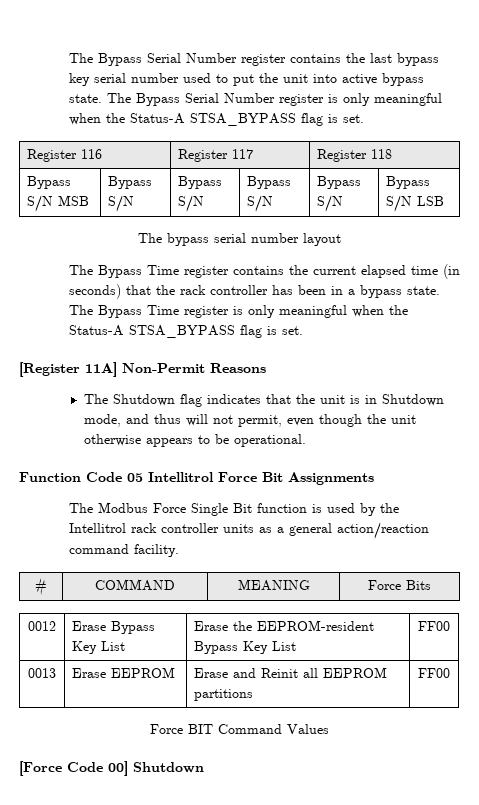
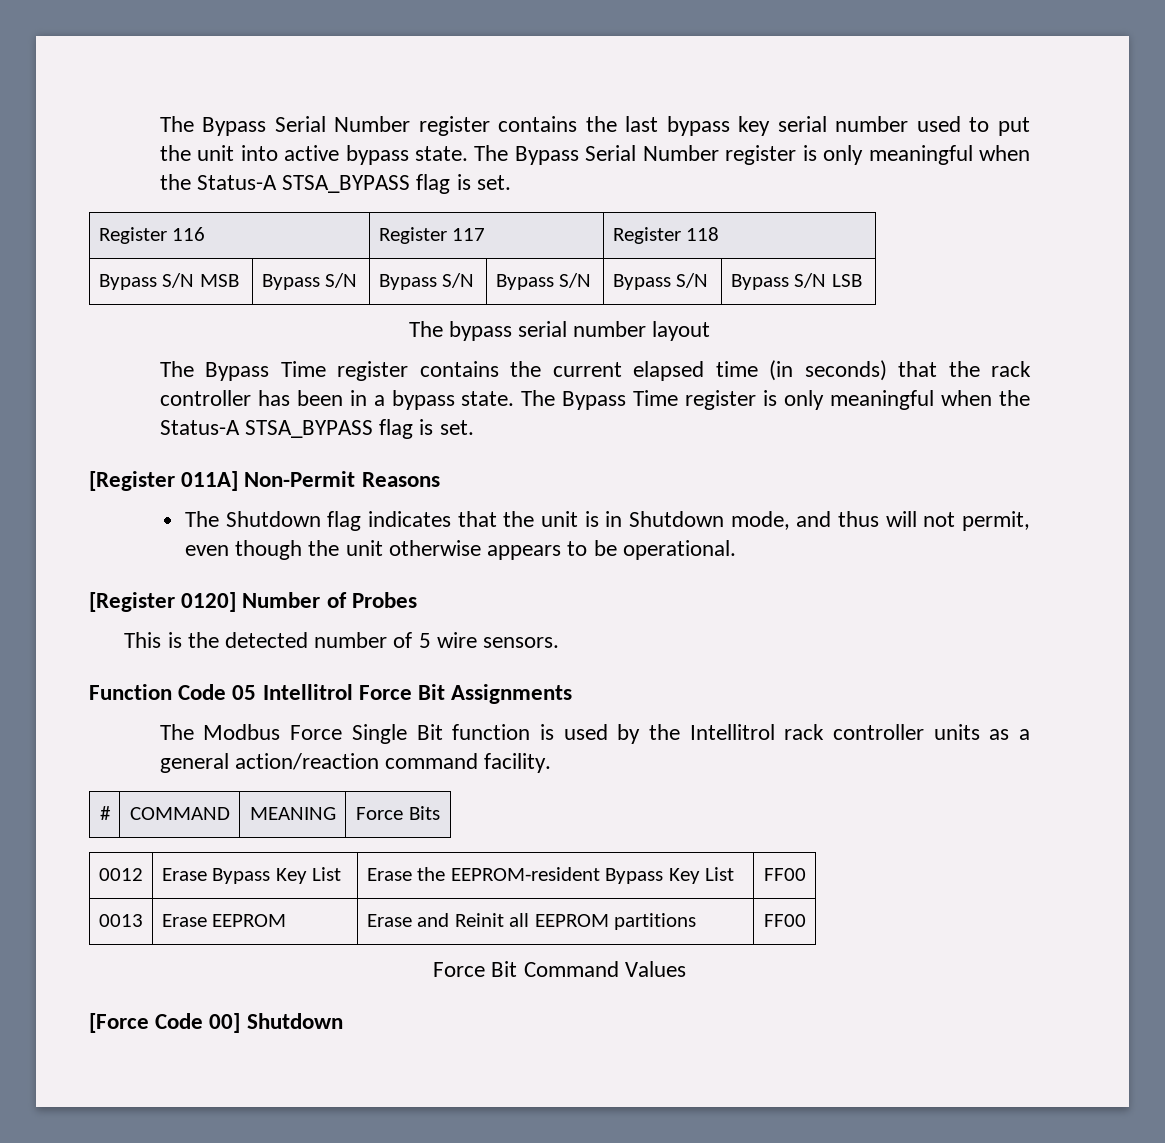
[85,362,117,377] 11A] -> [181,471,239,491] 011A]
(306, 440) none -> [89,592,417,612] [124,632,560,648] // [Register 0120] Number of Probes // This is the detected number of 5 wire sensors.
[188,724,213,734] BIT -> [491,961,518,977] Bit

